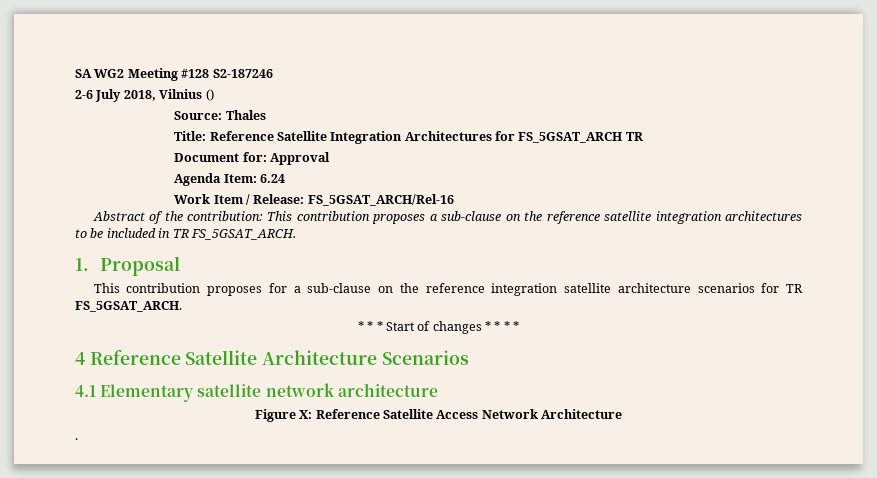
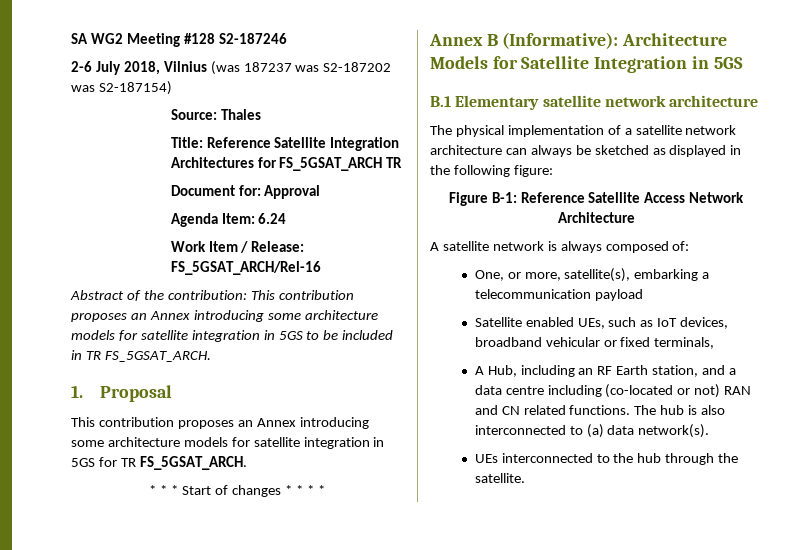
[205,89,214,101] () -> [210,61,392,75] [71,81,172,95] (was 187237 was S2-187202 was S2-187154)
[429,211,802,224] a sub-clause on the reference satellite integration architectures -> [130,310,378,322] [71,330,303,342] an Annex introducing some architecture models for satellite integration in 5GS
[268,283,755,296] for a sub-clause on the reference integration satellite architecture scenarios -> [237,417,369,429] [71,437,385,449] [71,458,95,467] an Annex introducing some architecture models for satellite integration in 5GS
[75,349,469,365] [75,383,438,402] 4 Reference Satellite Architecture Scenarios // 4.1 Elementary satellite network architecture -> [429,32,728,49] [430,56,743,73] [430,95,759,110] [430,125,737,137] [430,145,742,157] [430,165,553,177] Annex B (Informative): Architecture Models for Satellite Integration in 5GS // B.1 Elementary satellite network architecture // The physical implementation of a satellite network architecture can always be sketched as displayed in the following figure:
[299,410,313,419] X: -> [491,192,517,203] B-1:
[75,438,78,440] . -> [430,241,690,253] [474,268,710,282] [474,289,643,301] [474,317,729,329] [474,337,715,349] [474,365,737,377] [474,384,752,398] [474,405,726,415] [474,424,710,438] [474,453,739,465] [474,473,525,483] A satellite network is always composed of: // One, or more, satellite(s), embarking a telecommunication payload // Satellite enabled UEs, such as IoT devices, broadband vehicular or fixed terminals, // A Hub, including an RF Earth station, and a data centre including (co-located or not) RAN and CN related functions. The hub is also interconnected to (a) data network(s). // UEs interconnected to the hub through the satellite.

